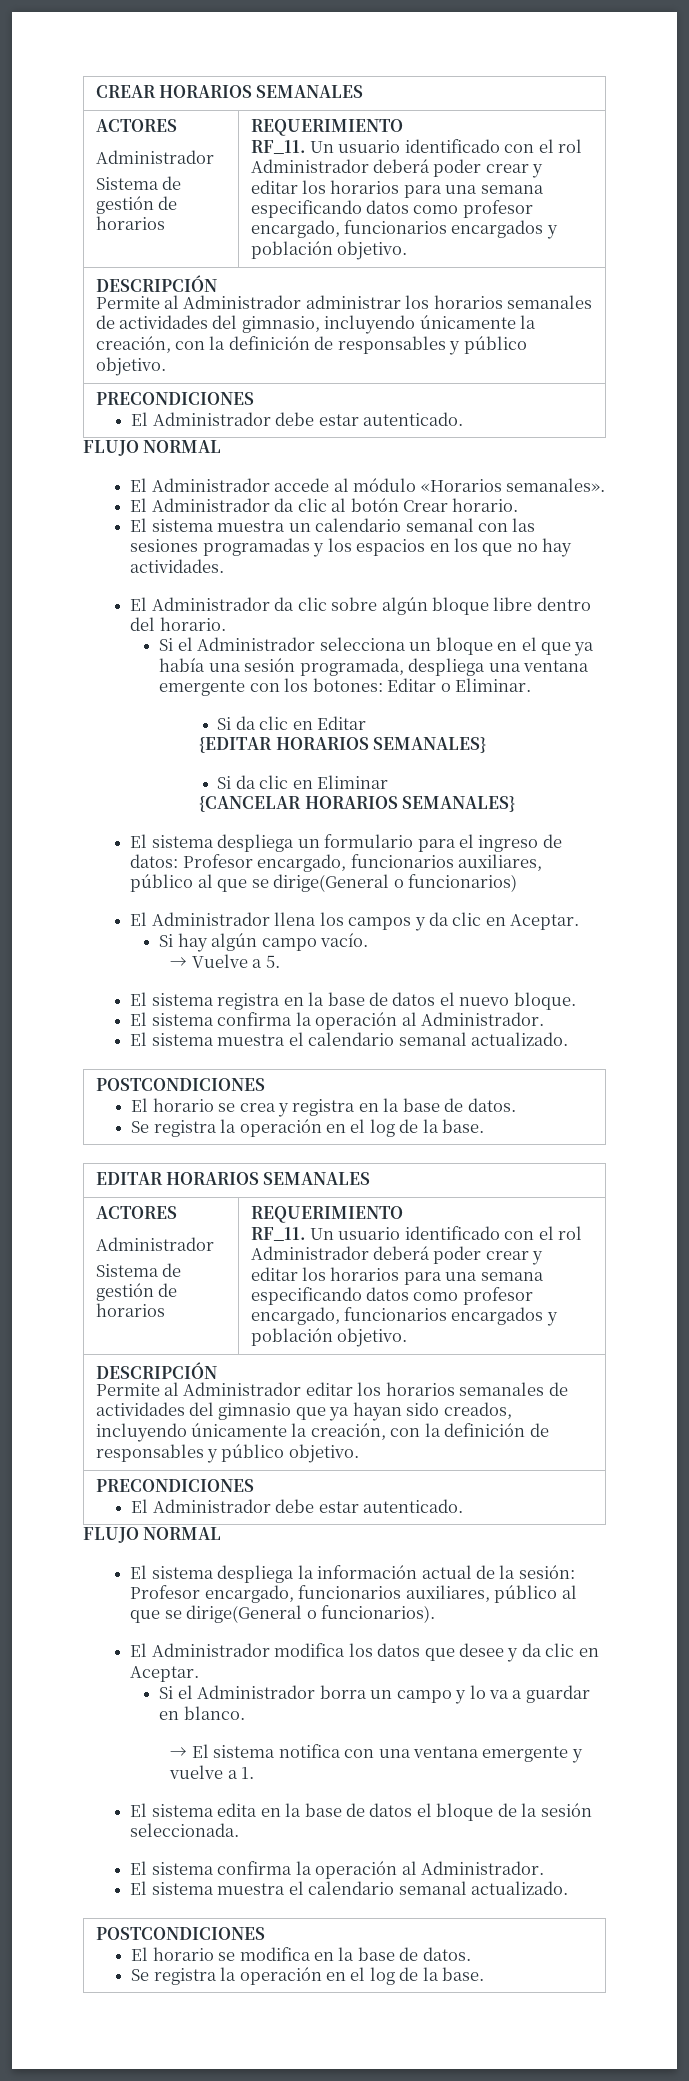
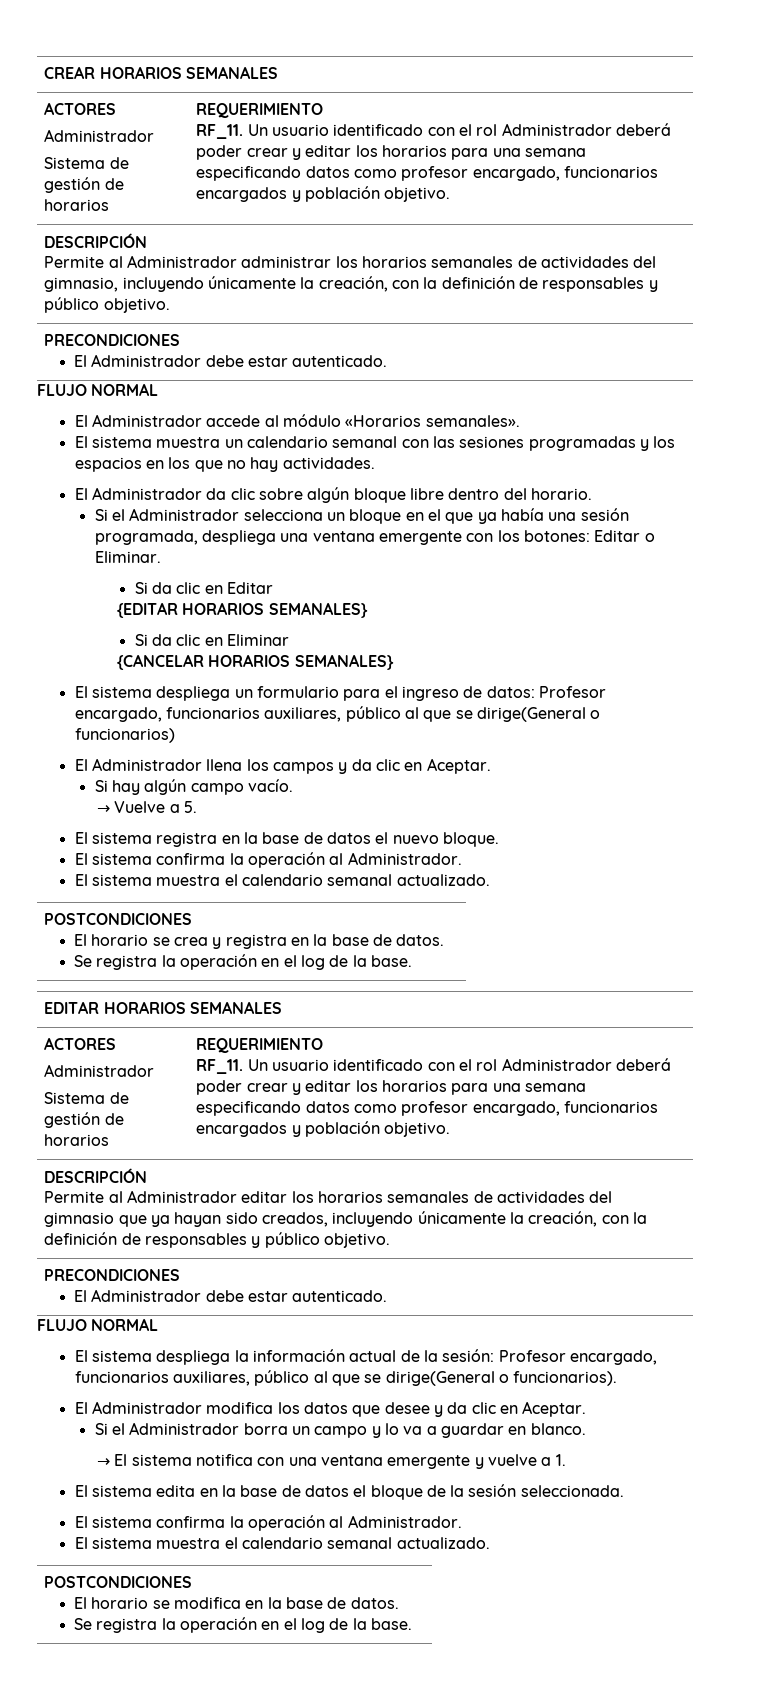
[130,498,519,512] // El Administrador da clic al botón Crear horario. -> (520, 421) none

